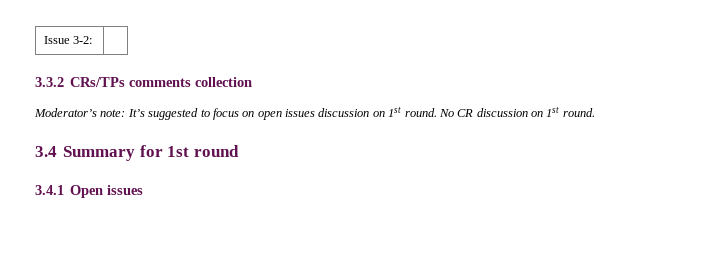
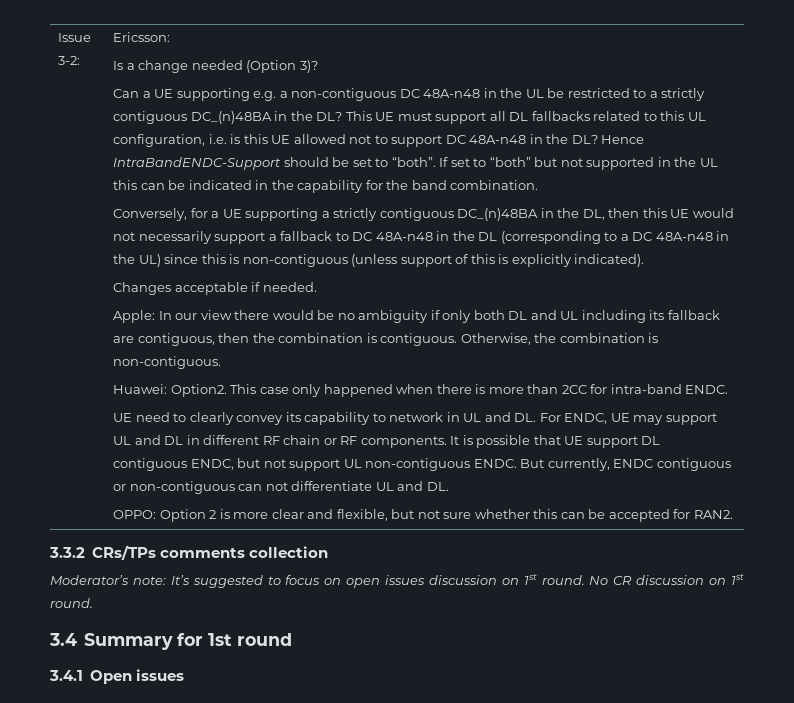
(93, 40) none -> [113,32,171,42] [113,60,318,73] [113,88,706,101] [113,111,706,124] [113,134,645,147] [113,157,718,170] [113,180,539,193] [113,208,734,221] [113,231,730,244] [113,254,645,267] [113,282,317,295] [113,310,720,323] [113,333,659,346] [113,356,222,369] [113,384,729,397] [113,412,717,425] [113,435,661,448] [113,458,731,471] [113,481,449,494] [113,509,733,522] Ericsson: // Is a change needed (Option 3)? // Can a UE supporting e.g. a non-contiguous DC 48A-n48 in the UL be restricted to a strictly contiguous DC_(n)48BA in the DL? This UE must support all DL fallbacks related to this UL configuration, i.e. is this UE allowed not to support DC 48A-n48 in the DL? Hence IntraBandENDC-Support should be set to “both”. If set to “both” but not supported in the UL this can be indicated in the capability for the band combination. // Conversely, for a UE supporting a strictly contiguous DC_(n)48BA in the DL, then this UE would not necessarily support a fallback to DC 48A-n48 in the DL (corresponding to a DC 48A-n48 in the UL) since this is non-contiguous (unless support of this is explicitly indicated). // Changes acceptable if needed. // Apple: In our view there would be no ambiguity if only both DL and UL including its fallback are contiguous, then the combination is contiguous. Otherwise, the combination is non-contiguous. // Huawei: Option2. This case only happened when there is more than 2CC for intra-band ENDC. // UE need to clearly convey its capability to network in UL and DL. For ENDC, UE may support UL and DL in different RF chain or RF components. It is possible that UE support DL contiguous ENDC, but not support UL non-contiguous ENDC. But currently, ENDC contiguous or non-contiguous can not differentiate UL and DL. // OPPO: Option 2 is more clear and flexible, but not sure whether this can be accepted for RAN2.

